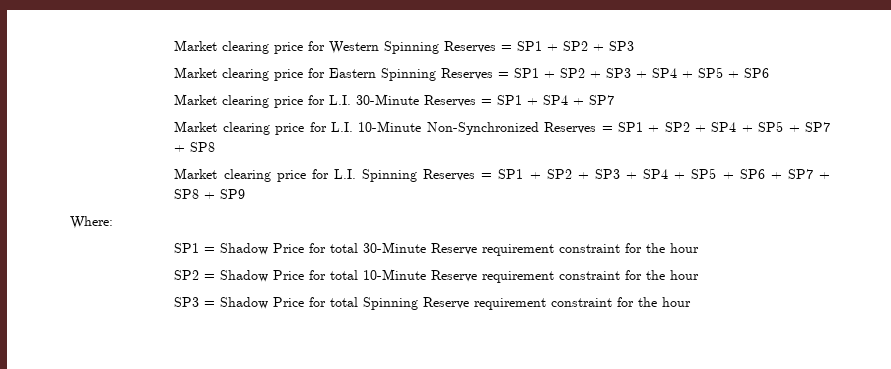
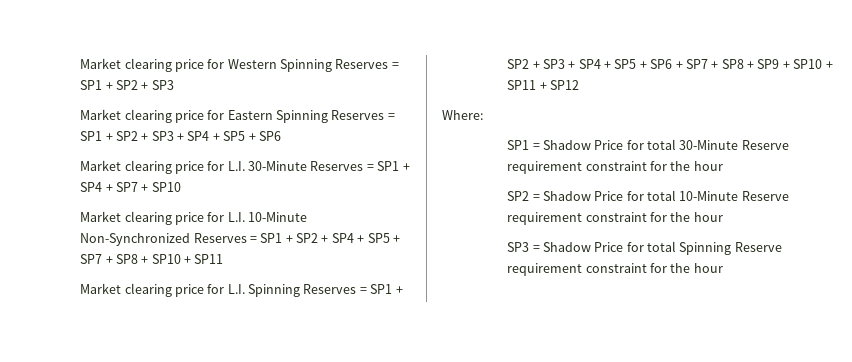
(615, 100) none -> [141,182,181,192] + SP10
(216, 147) none -> [141,254,224,264] + SP10 + SP11
(246, 194) none -> [782,59,833,69] [507,80,579,90] + SP10 + SP11 + SP12

